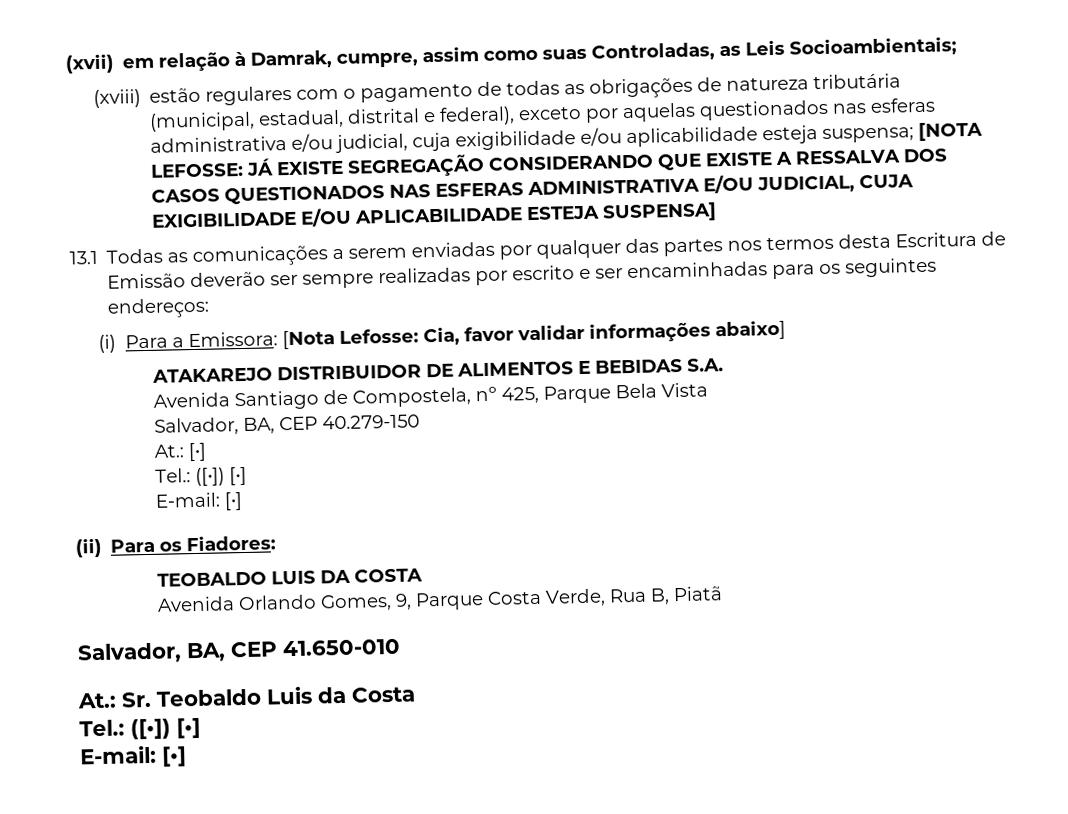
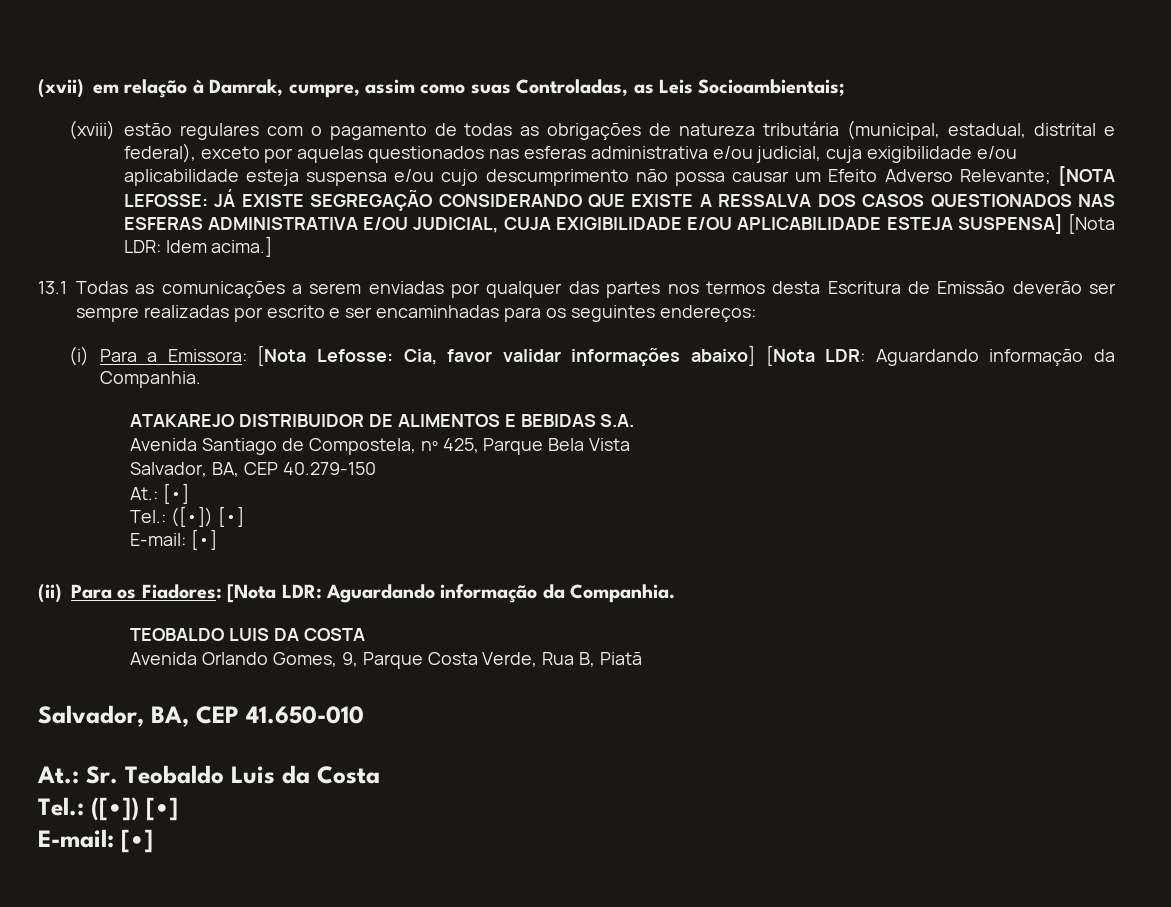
[822,127,915,144] suspensa; -> [306,169,1051,186] suspensa e/ou cujo descumprimento não possa causar um Efeito Adverso Relevante;
(718, 212) none -> [1068,213,1116,234] [123,236,273,257] [Nota LDR: Idem acima.]
(786, 330) none -> [765,345,1115,366] [99,371,201,388] [Nota LDR: Aguardando informação da Companhia.
(277, 543) none -> [227,584,676,603] [Nota LDR: Aguardando informação da Companhia.

